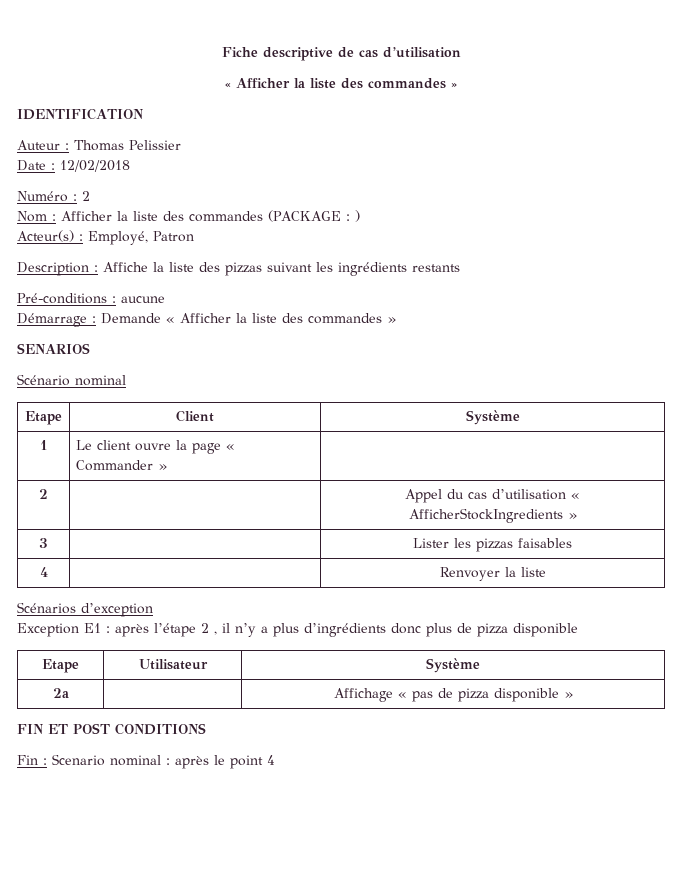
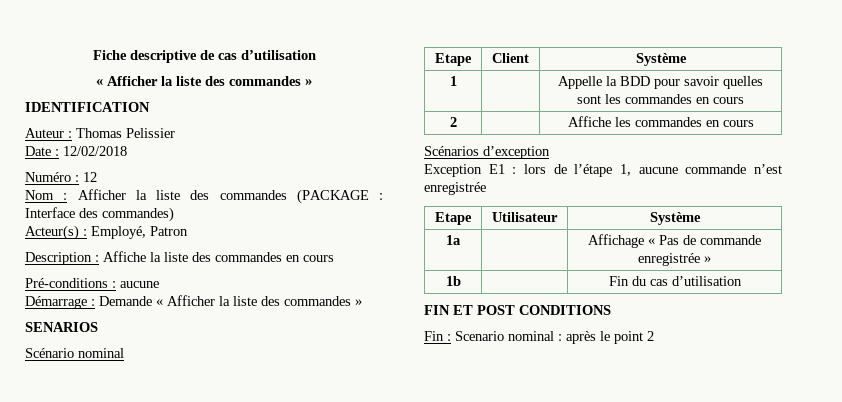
[82,191,90,201] 2 -> [83,172,97,182] 12
[354,210,360,222] ) -> [25,207,174,222] Interface des commandes)
[225,262,460,276] pizzas suivant les ingrédients restants -> [215,252,334,262] commandes en cours
[76,440,236,454] [76,460,168,471] [39,489,48,499] [405,489,581,503] [408,508,577,523] [39,538,48,548] [413,538,572,552] [39,567,48,577] [439,567,546,581] Le client ouvre la page « Commander » | // 2 | | Appel du cas d’utilisation « AfficherStockIngredients » // 3 | | Lister les pizzas faisables // 4 | | Renvoyer la liste -> [558,76,763,89] [577,94,744,104] [449,117,457,127] [567,116,754,127] | Appelle la BDD pour savoir quelles sont les commandes en cours // 2 | | Affiche les commandes en cours
[115,623,578,637] après l’étape 2 , il n’y a plus d’ingrédients donc plus de pizza disponible -> [524,164,782,177] [424,182,486,195] lors de l’étape 1, aucune commande n’est enregistrée
[52,688,69,698] 2a -> [446,235,461,245] 1a
[411,688,573,702] pas de pizza disponible » -> [659,235,761,245] [638,253,711,266] [445,276,461,286] [608,276,742,286] Pas de commande enregistrée » // 1b | | Fin du cas d’utilisation
[267,755,275,765] 4 -> [647,331,654,341] 2

